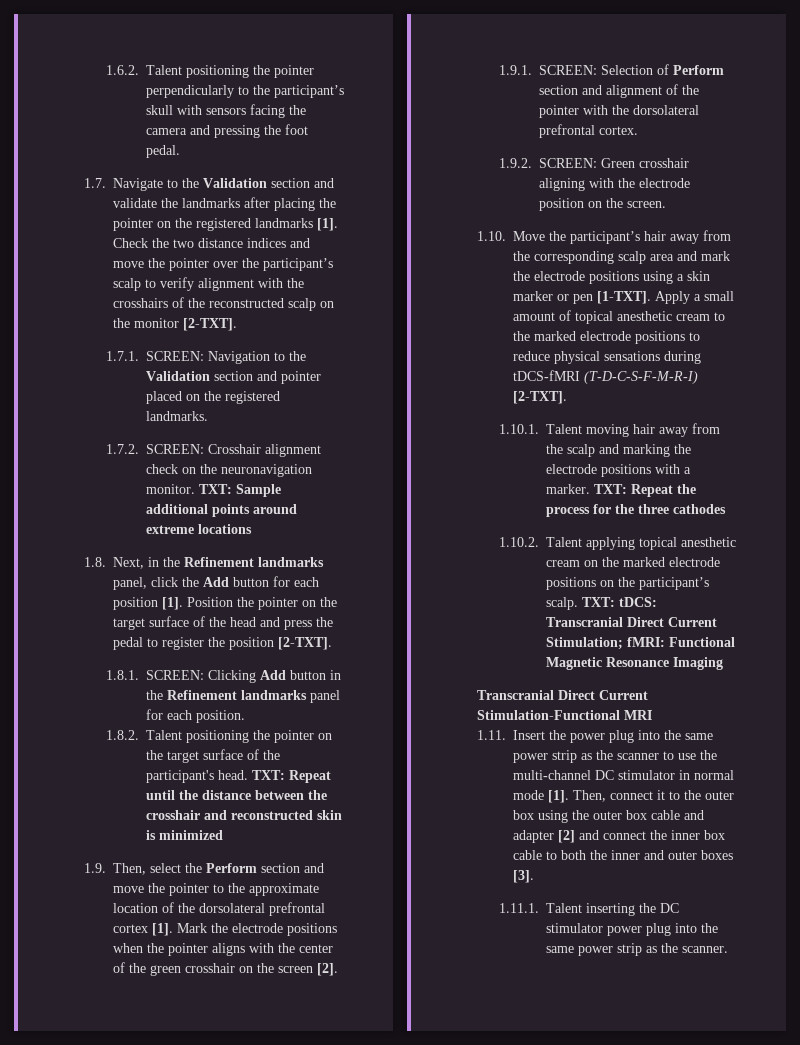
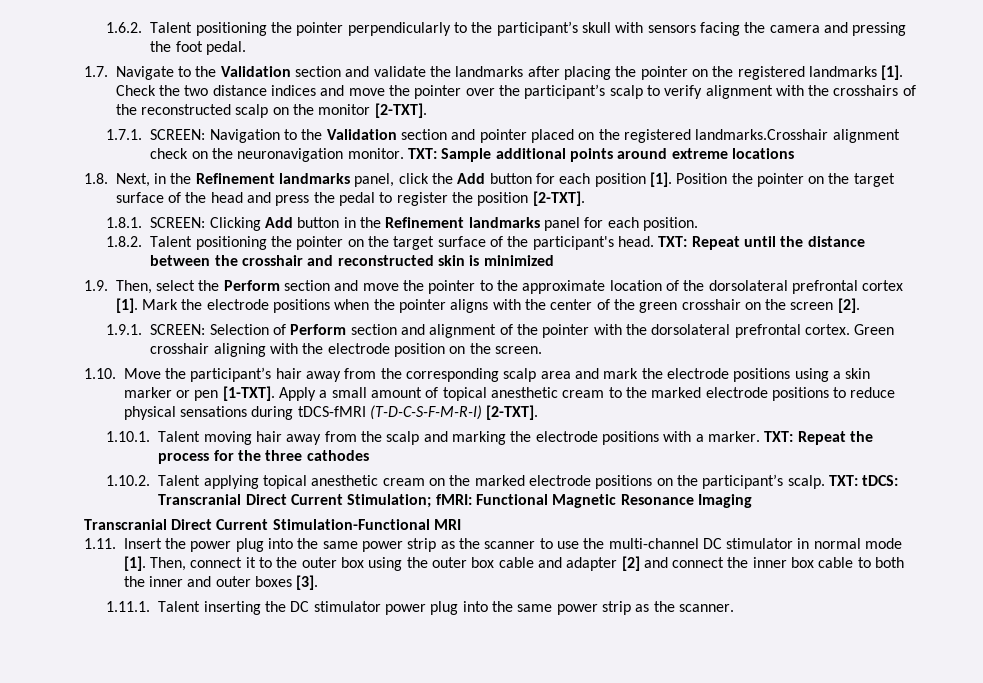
[146,411,209,421] [106,444,262,454] landmarks. // 1.7.2. SCREEN: Crosshair -> [695,129,829,140] landmarks.Crosshair
[499,158,598,168] // 1.9.2. SCREEN: -> (850, 329) none

